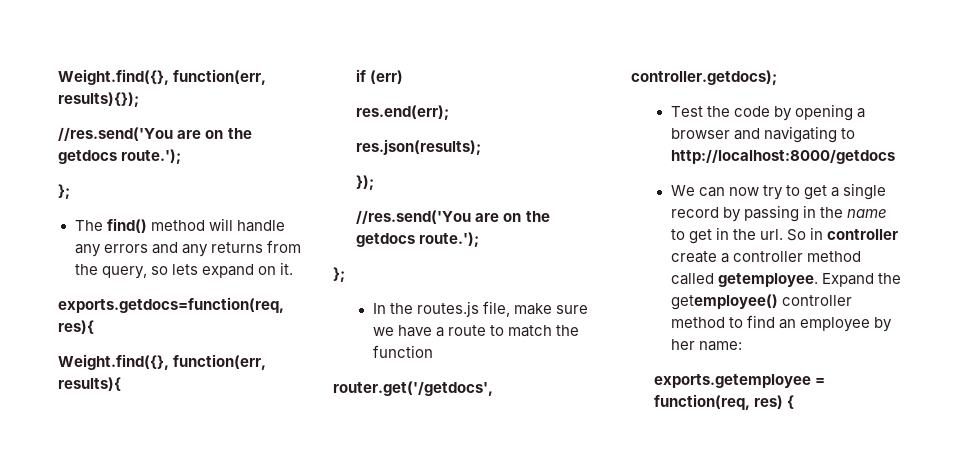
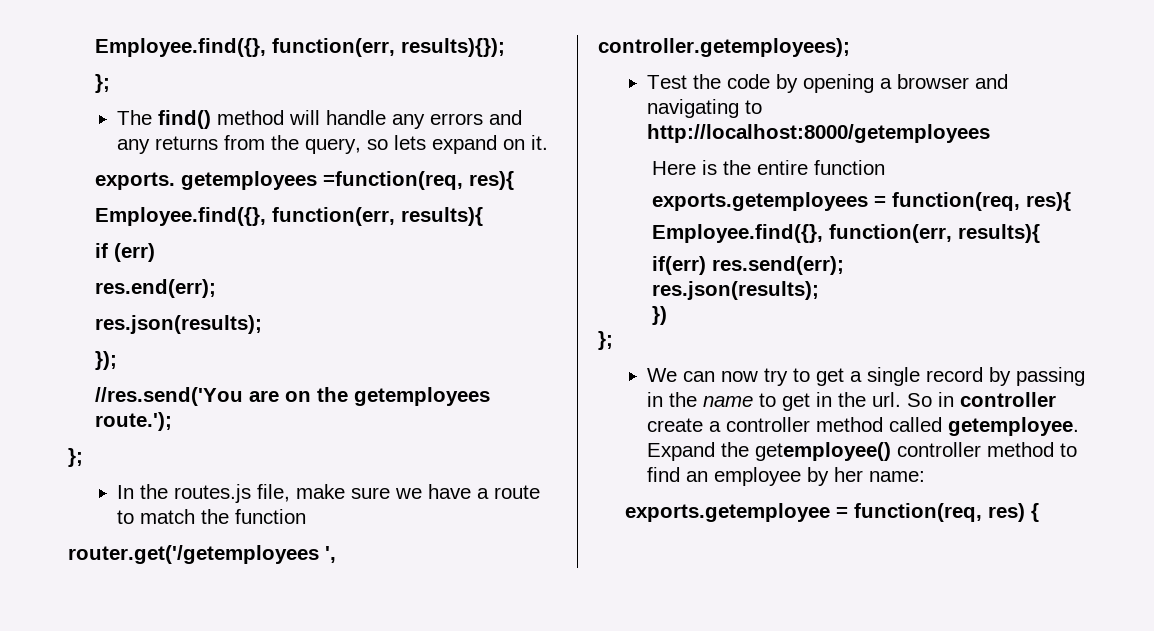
[58,69,170,85] Weight.find({}, -> [94,38,266,57] Employee.find({},
[58,127,252,141] [58,149,182,164] // //res.send('You are on the getdocs route.'); -> (505, 47) none
[58,297,285,313] [58,320,95,334] [58,354,170,370] exports.getdocs=function(req, res){ // Weight.find({}, -> [94,171,514,190] [94,207,266,226] exports. getemployees =function(req, res){ // Employee.find({},
[356,233,416,247] getdocs -> [353,387,490,406] getemployees
[333,381,493,396] [631,70,777,85] router.get('/getdocs', controller.getdocs); -> [68,545,336,564] [598,38,850,57] router.get('/getemployees ', controller.getemployees);
[670,149,895,164] http://localhost:8000/getdocs -> [647,124,991,143] [651,160,885,175] [651,192,1071,211] [651,224,1040,243] [651,256,844,275] [651,281,819,300] [651,306,667,325] [598,331,613,350] http://localhost:8000/getemployees // Here is the entire function // exports.getemployees = function(req, res){ // Employee.find({}, function(err, results){ // if(err) res.send(err); // res.json(results); // }) // };

